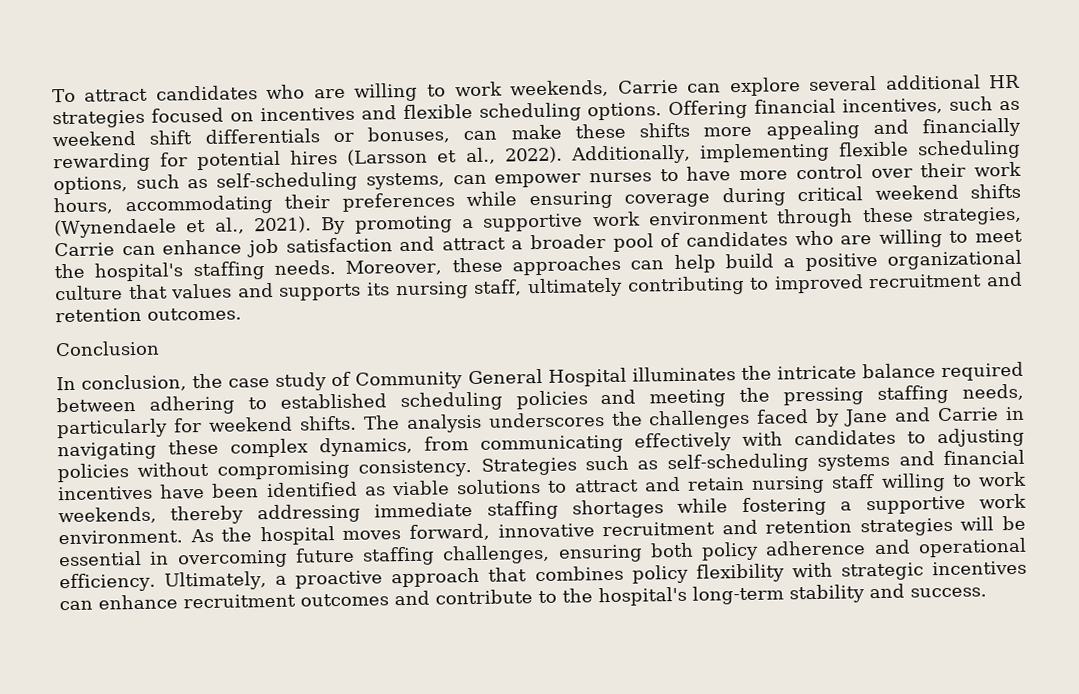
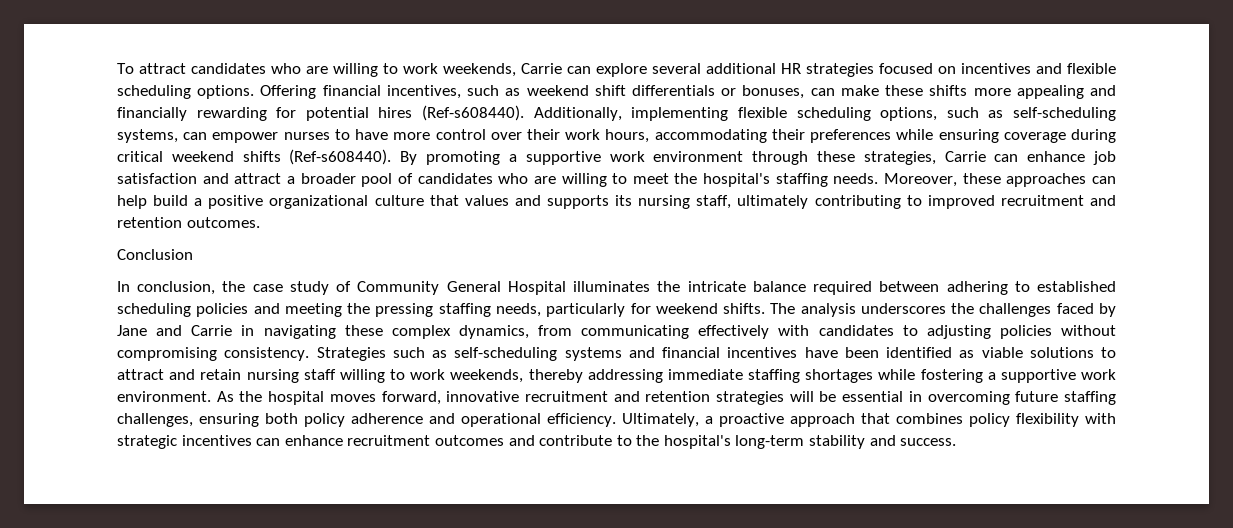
[347,146,563,166] (Larsson et al., 2022). -> [422,105,525,121] (Ref-s608440).
[54,216,312,239] (Wynendaele et al., 2021). -> [289,149,392,165] (Ref-s608440).

